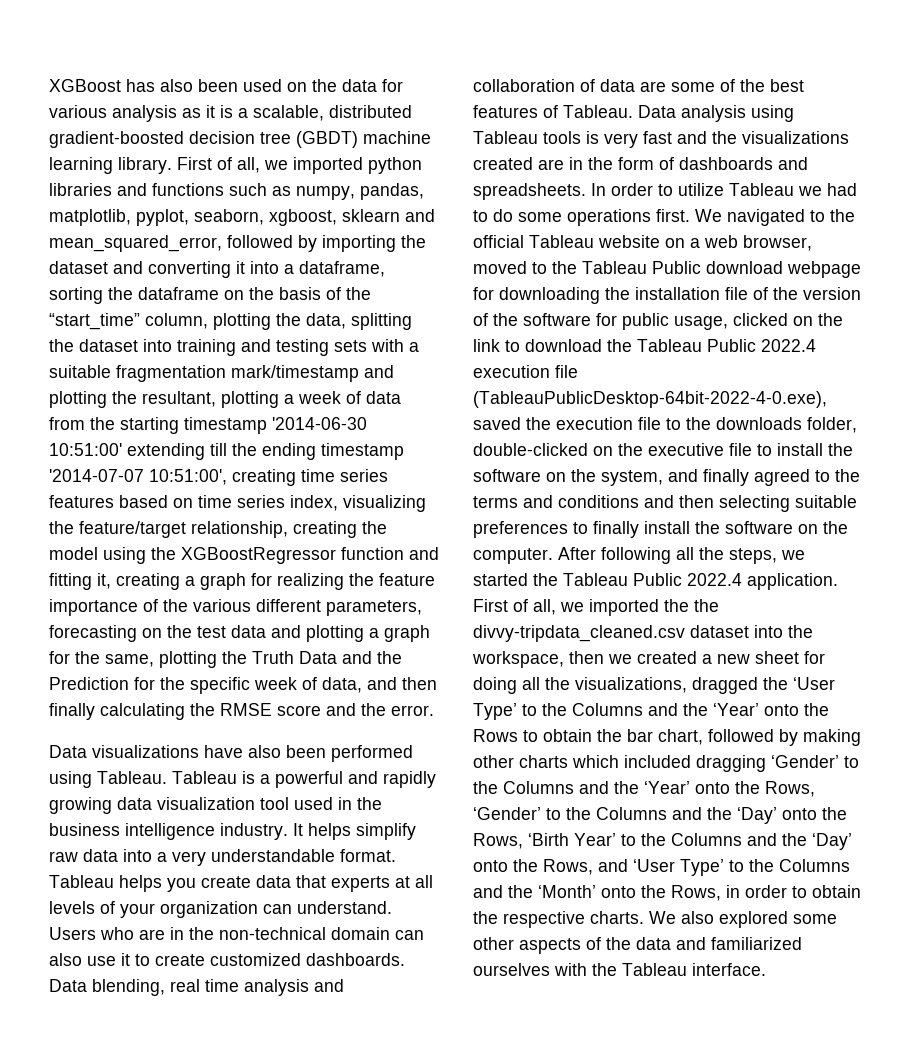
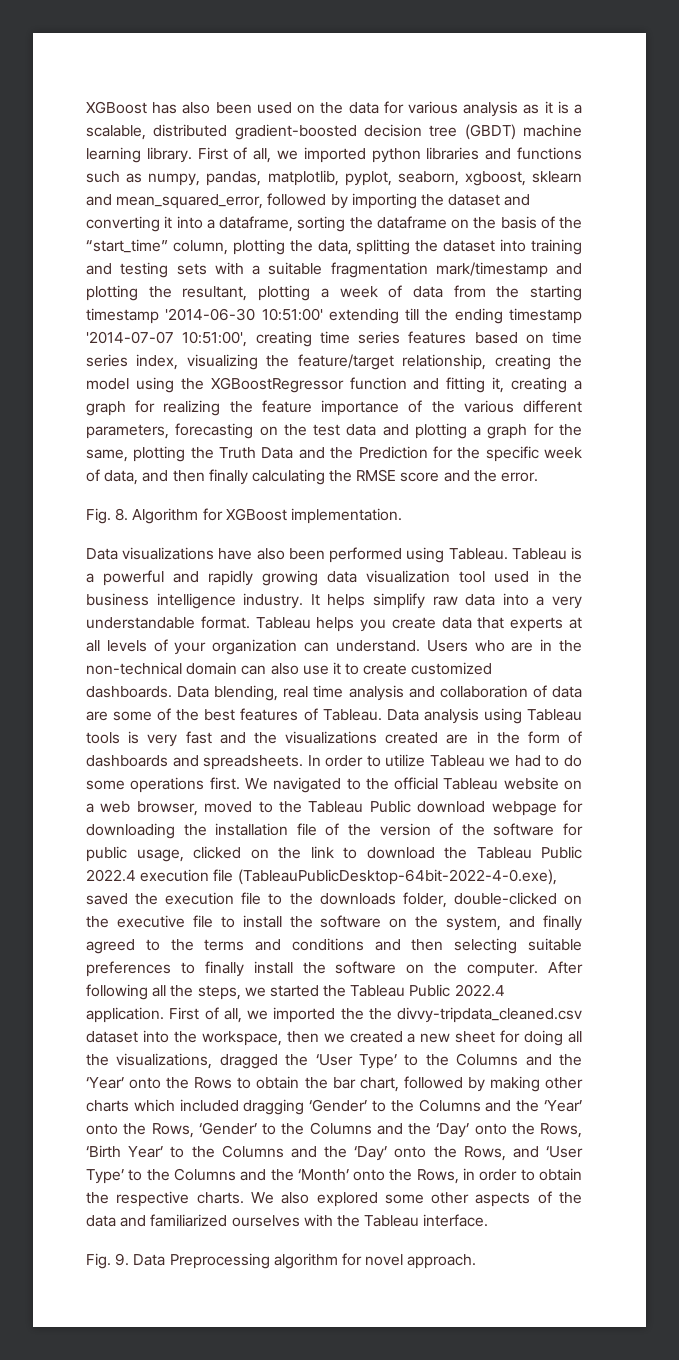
(434, 710) none -> [86,508,402,524] // Fig. 8. Algorithm for XGBoost implementation.
(766, 969) none -> [86,1253,477,1269] // Fig. 9. Data Preprocessing algorithm for novel approach.

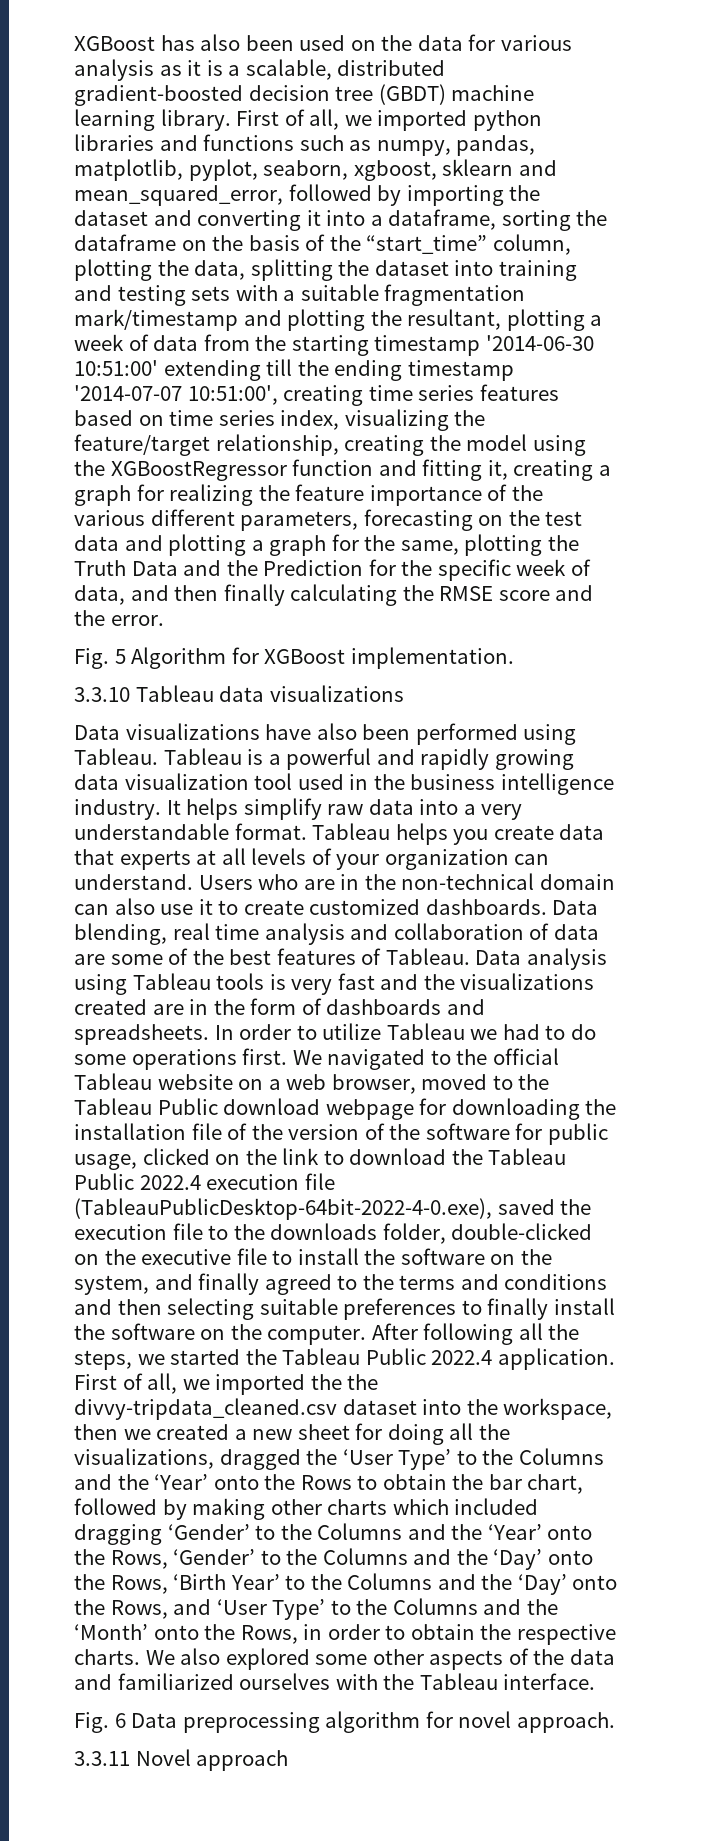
[115,508,129,521] 8. -> [114,649,126,664] 5
(402, 516) none -> [74,685,404,702] // 3.3.10 Tableau data visualizations
[115,1253,270,1269] 9. Data Preprocessing -> [114,1712,320,1733] 6 Data preprocessing
(477, 1261) none -> [74,1749,289,1771] // 3.3.11 Novel approach

